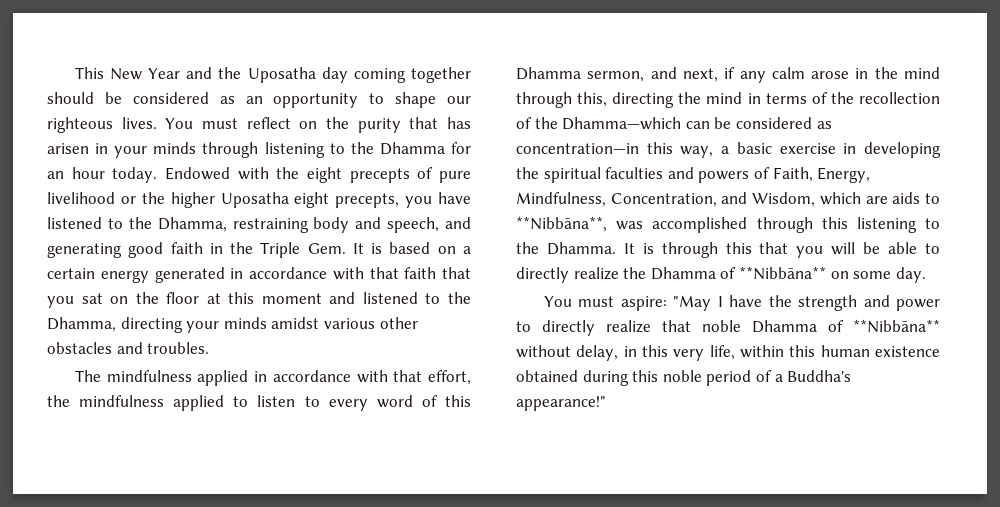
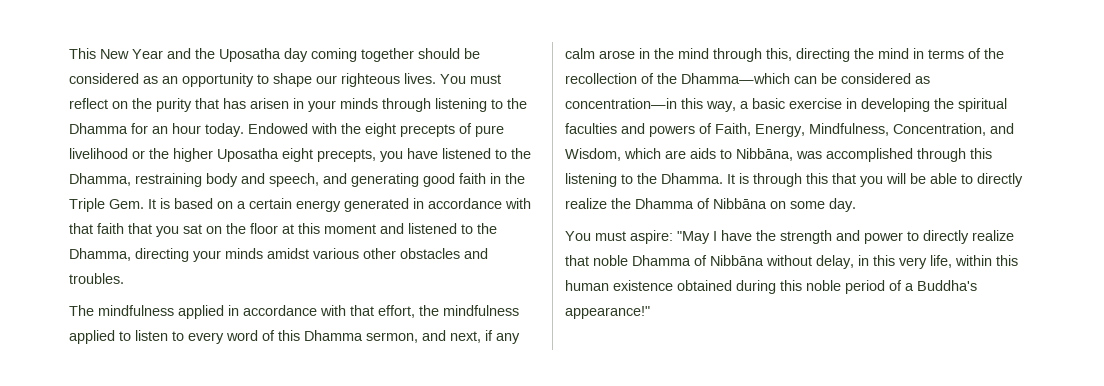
[516,216,607,232] **Nibbāna**, -> [736,148,793,161] Nibbāna,
[738,266,826,280] **Nibbāna** -> [713,198,767,209] Nibbāna
[853,319,940,333] **Nibbāna** -> [710,255,764,266] Nibbāna

